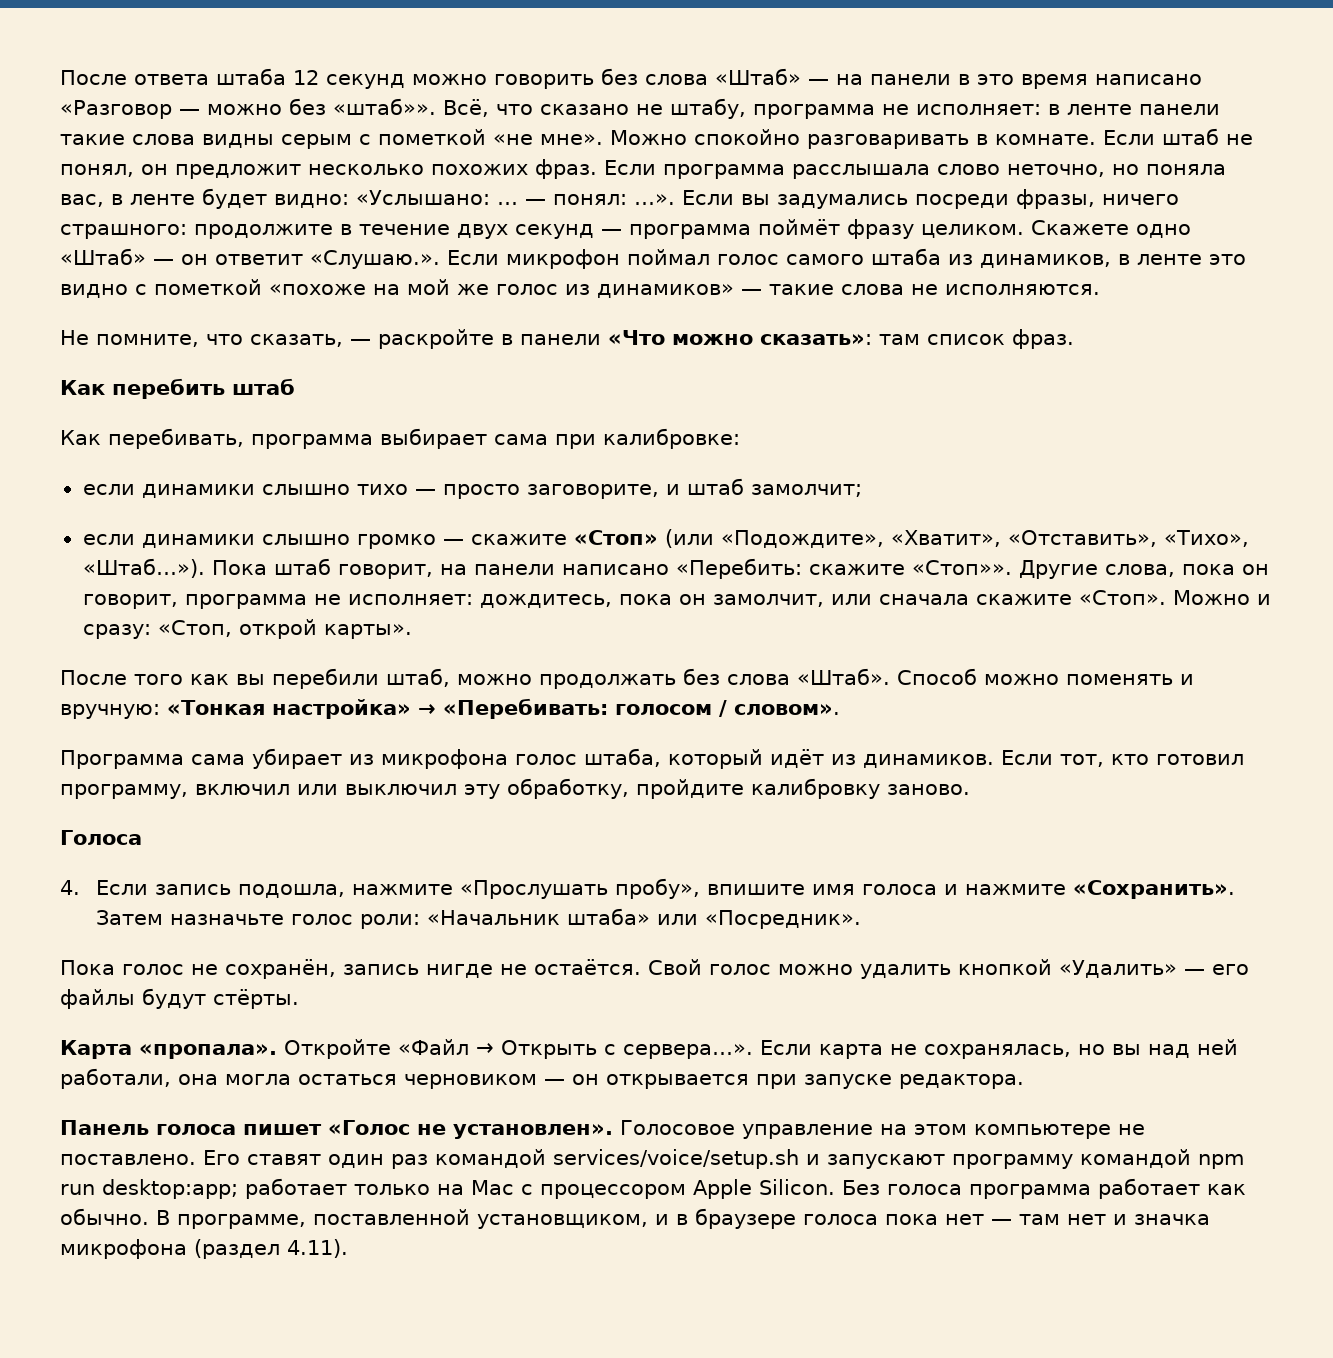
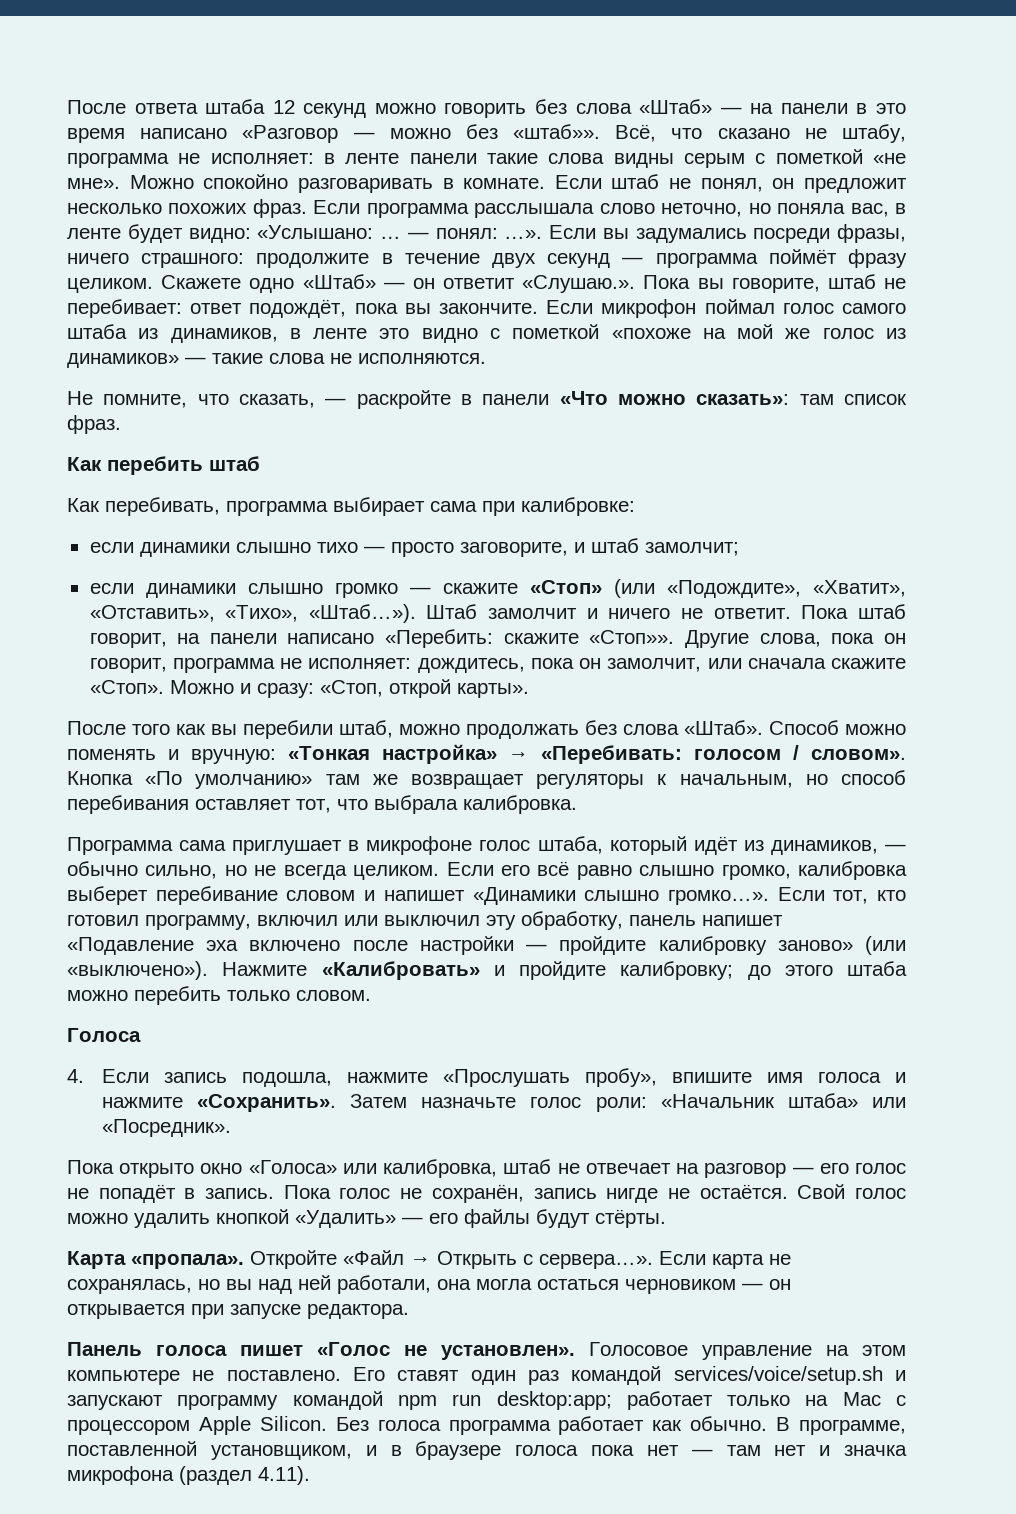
(440, 259) none -> [643,274,906,293] [67,299,538,318] Пока вы говорите, штаб не перебивает: ответ подождёт, пока вы закончите.
(205, 568) none -> [426,604,791,619] Штаб замолчит и ничего не ответит.
(840, 709) none -> [67,770,907,789] [67,795,577,814] Кнопка «По умолчанию» там же возвращает регуляторы к начальным, но способ перебивания оставляет тот, что выбрала калибровка.
[252,748,508,769] убирает из микрофона -> [232,836,473,855] приглушает в микрофоне
[863,754,994,768] динамиков. -> [770,840,907,855] [67,861,907,880] [67,886,769,905] динамиков, — обычно сильно, но не всегда целиком. Если его всё равно слышно громко, калибровка выберет перебивание словом и напишет «Динамики слышно громко…».
[636,778,970,799] пройдите калибровку заново. -> [629,915,783,926] [67,936,906,955] [67,961,907,980] [67,986,371,1005] панель напишет «Подавление эха включено после настройки — пройдите калибровку заново» (или «выключено»). Нажмите «Калибровать» и пройдите калибровку; до этого штаба можно перебить только словом.
(115, 967) none -> [119,1159,907,1178] [67,1184,331,1203] открыто окно «Голоса» или калибровка, штаб не отвечает на разговор — его голос не попадёт в запись. Пока

